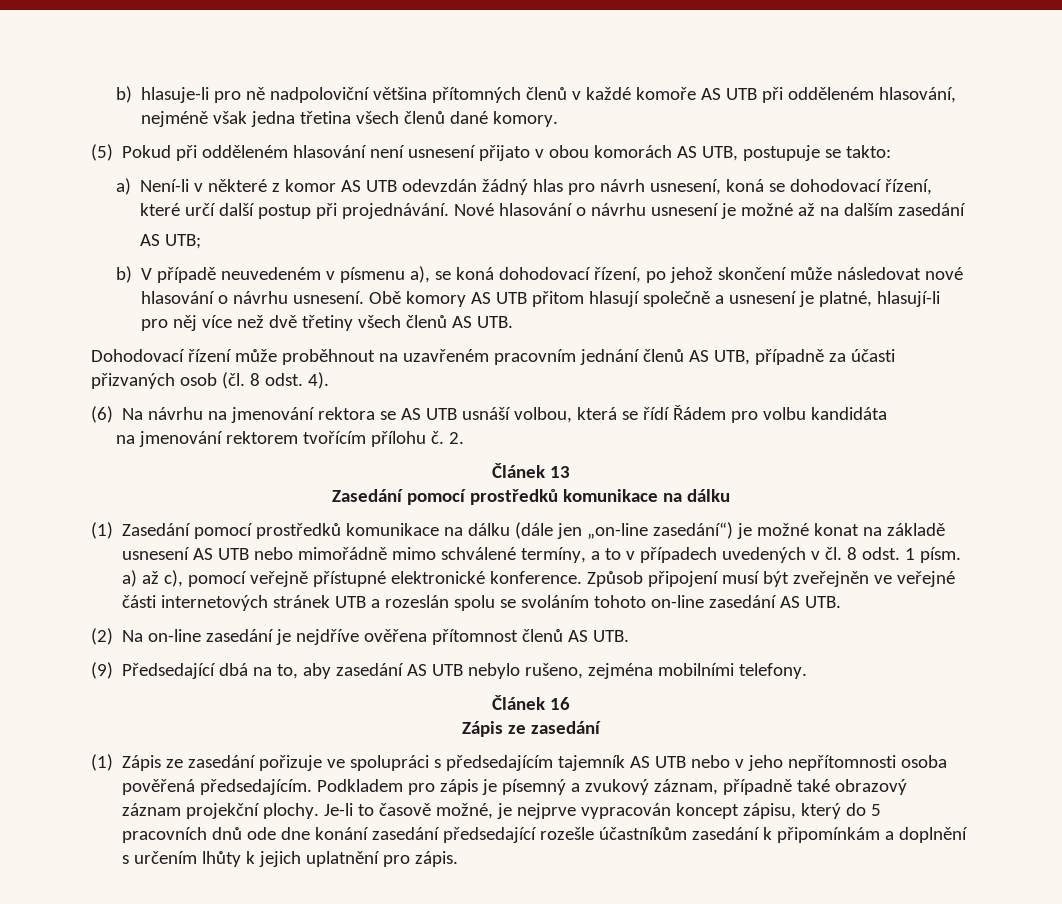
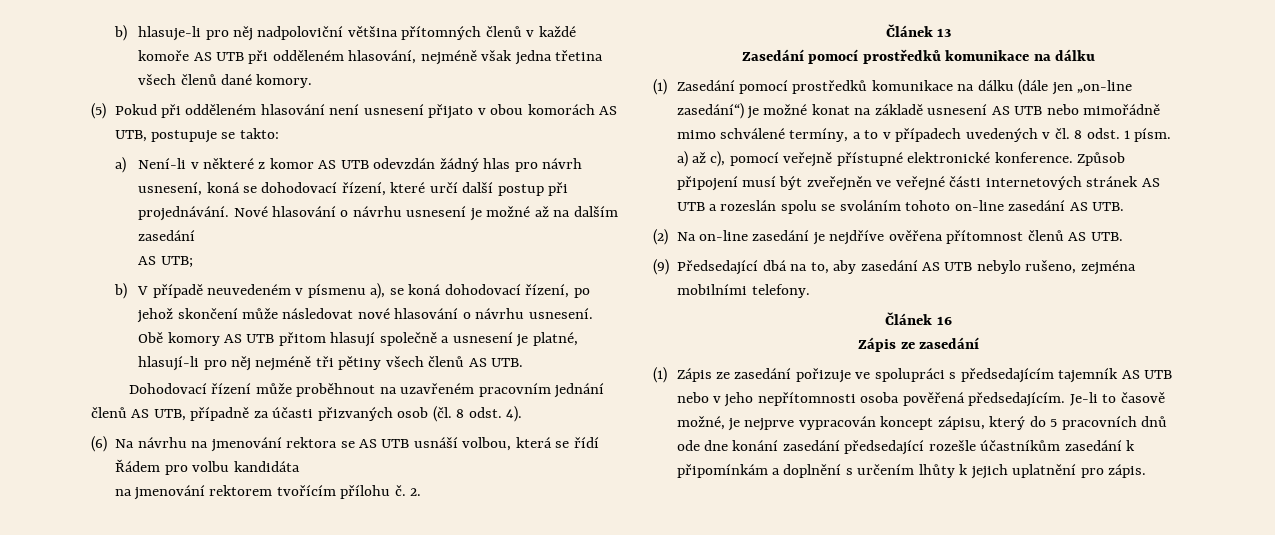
[245,87,265,100] ně -> [232,26,253,41] něj
[201,315,353,331] více než dvě třetiny -> [255,356,382,371] nejméně tři pětiny
(331, 601) none -> [1141,178,1160,187] AS
[317,779,908,795] [122,803,320,819] Podkladem pro zápis je písemný a zvukový záznam, případně také obrazový záznam projekční plochy. -> (1066, 399) none

